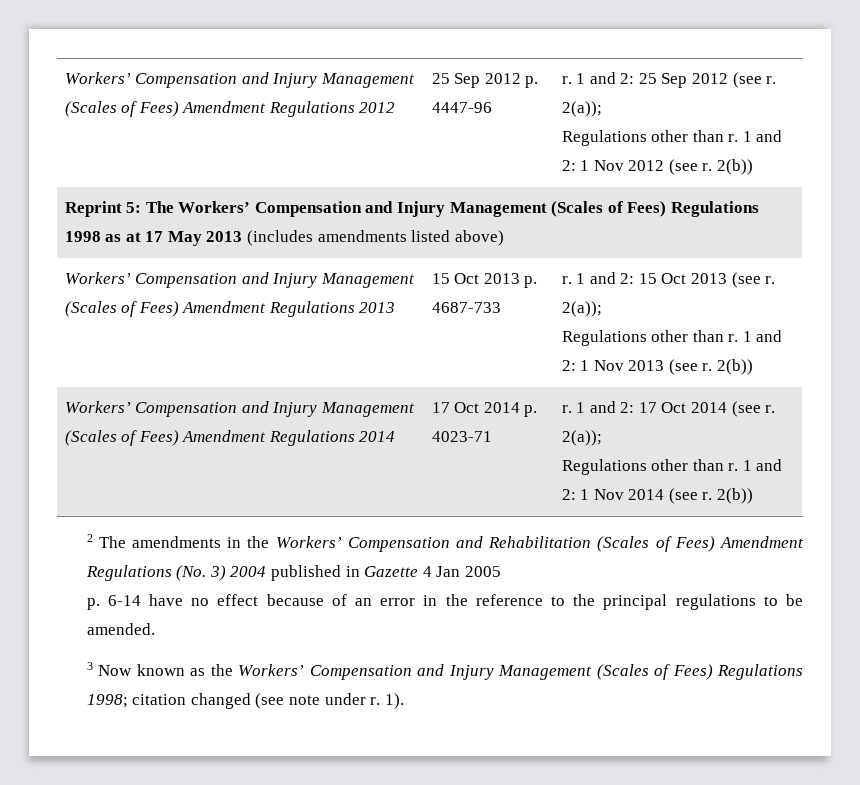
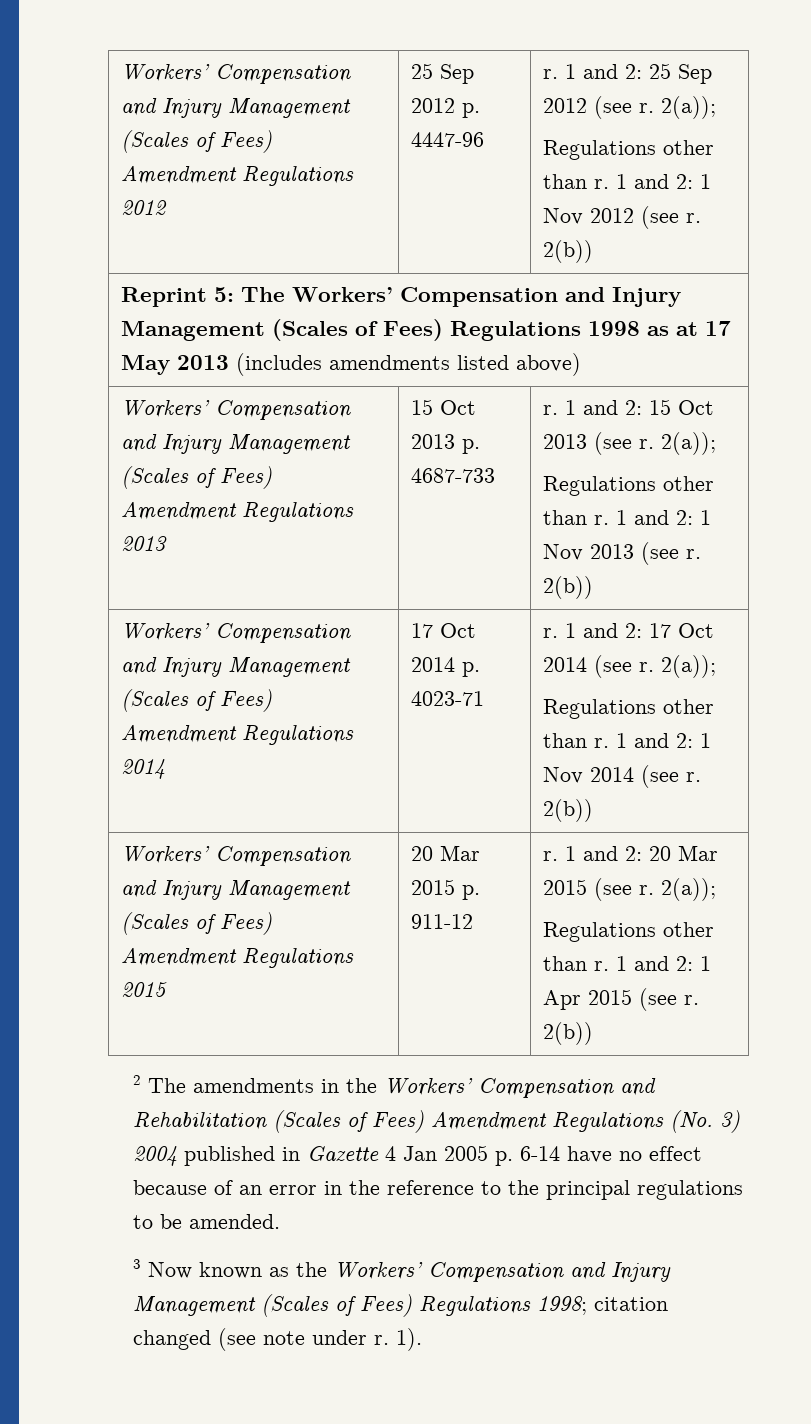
(754, 496) none -> [121,846,352,866] [121,880,352,900] [121,912,273,935] [121,947,355,968] [121,982,168,997] [411,845,481,861] [411,879,481,900] [411,914,474,929] [543,845,719,861] [543,878,717,901] [543,922,715,942] [543,956,712,971] [543,988,700,1011] [543,1022,594,1045] // Workers’ Compensation and Injury Management (Scales of Fees) Amendment Regulations 2015 | 20 Mar 2015 p. 911-12 | r. 1 and 2: 20 Mar 2015 (see r. 2(a)); // Regulations other than r. 1 and 2: 1 Apr 2015 (see r. 2(b))
(501, 571) // -> (488, 1153) none

